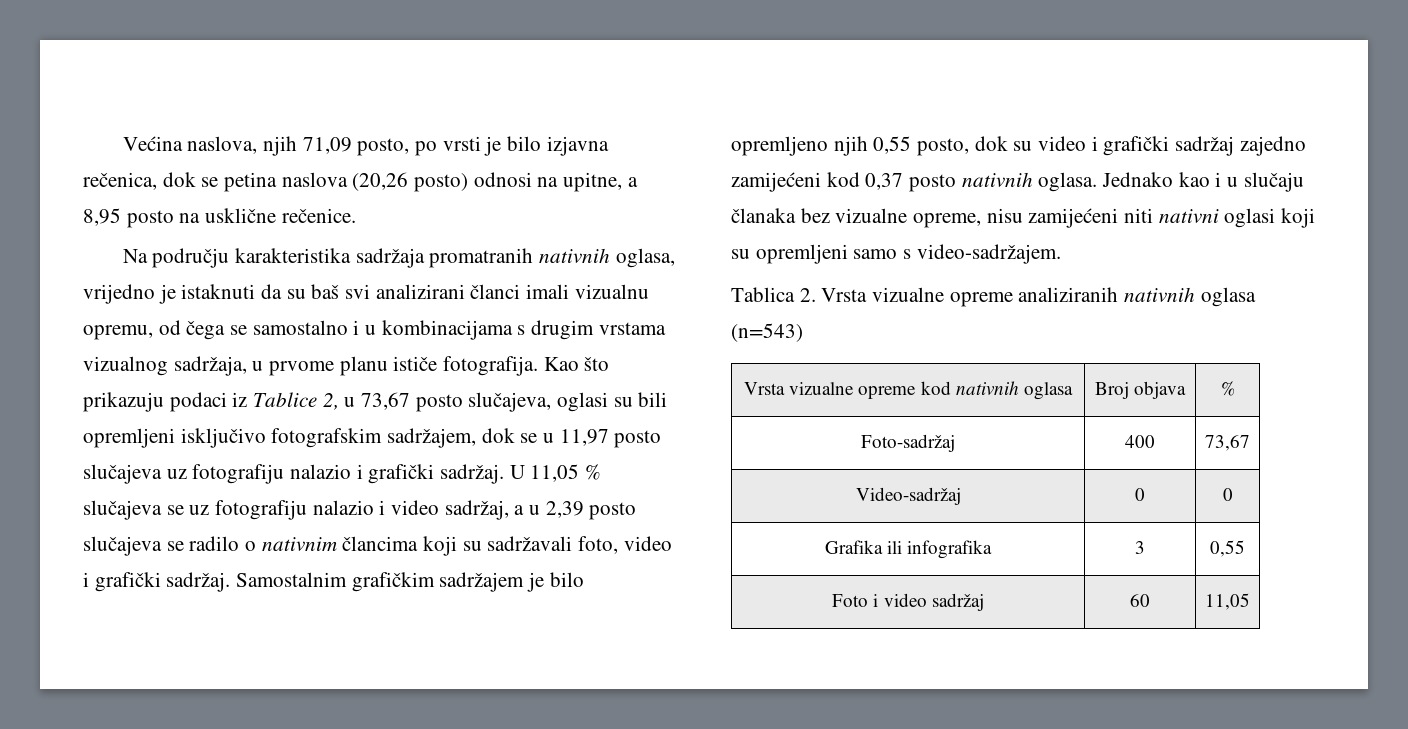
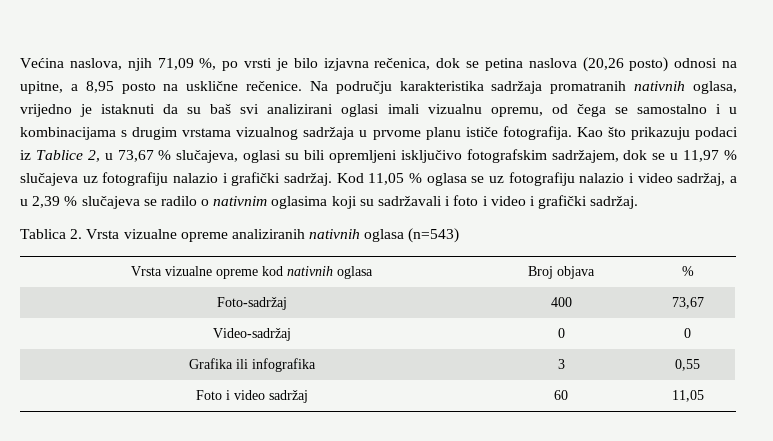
[357,138,410,156] posto, -> [199,58,217,70] %,
(356, 215) // -> (303, 86) none
[470,284,521,299] članci -> [341,104,380,117] oglasi
[173,356,247,376] sadržaja, -> [303,127,355,140] sadržaja
[415,394,463,412] posto -> [158,150,172,160] %
[614,430,662,448] posto -> [724,150,738,160] %
[509,465,525,479] U -> [336,173,364,183] Kod
[83,500,162,520] slučajeva -> [426,173,467,186] oglasa
[589,502,637,520] posto -> [64,196,78,206] %
[342,536,419,551] člancima -> [271,196,328,209] oglasima
[578,536,619,554] foto, -> [445,195,488,206] i foto i
[236,572,584,592] [731,136,1306,156] [731,172,1304,192] [731,208,1316,228] [731,244,1061,264] Samostalnim grafičkim sadržajem je bilo opremljeno njih 0,55 posto, dok su video i grafički sadržaj zajedno zamijećeni kod 0,37 posto nativnih oglasa. Jednako kao i u slučaju članaka bez vizualne opreme, nisu zamijećeni niti nativni oglasi koji su opremljeni samo s video-sadržajem. -> (639, 202) none

